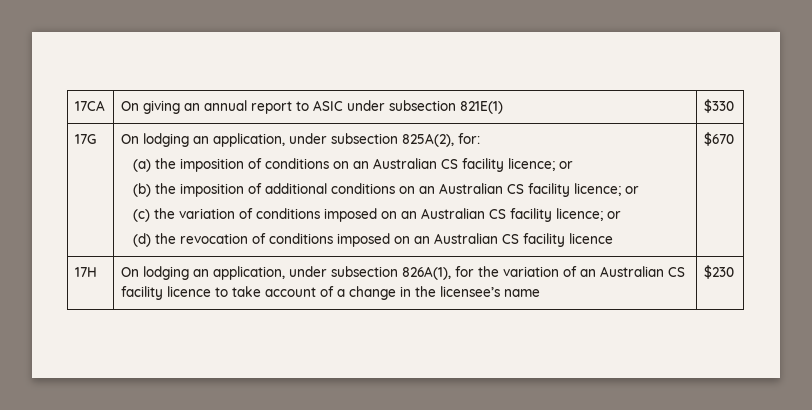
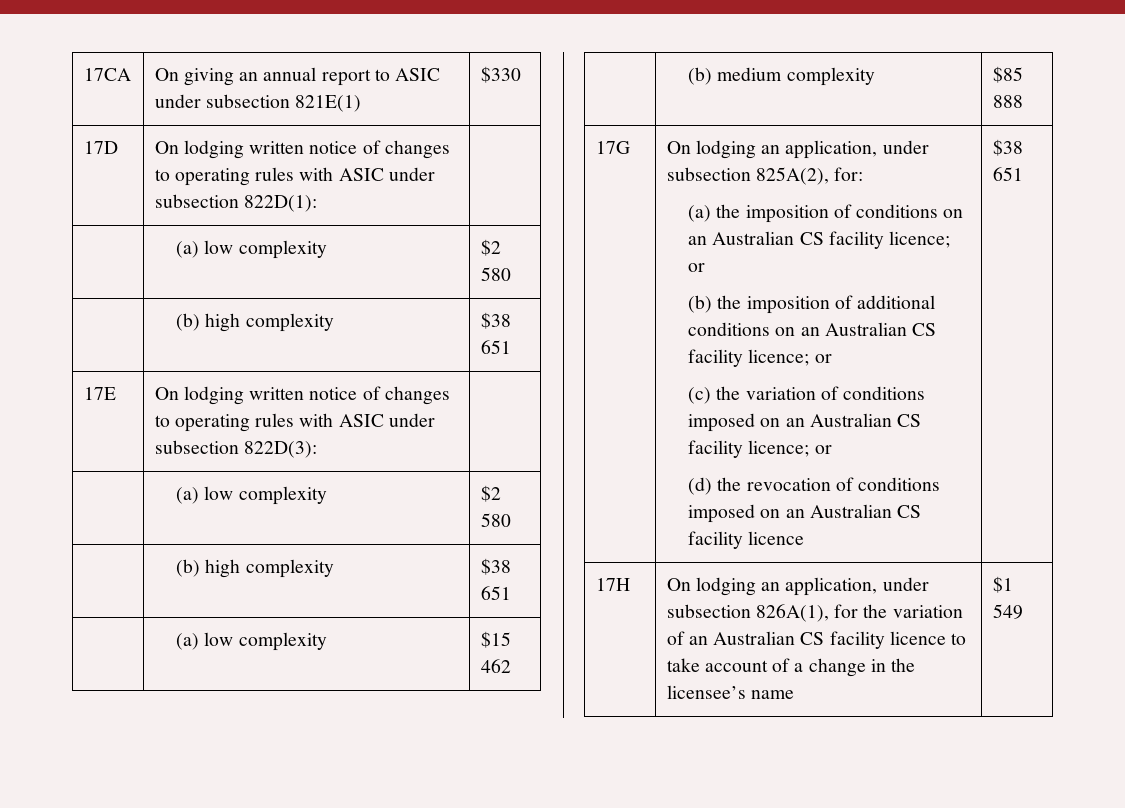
(734, 106) none -> [83,141,118,154] [154,140,450,159] [154,167,435,186] [154,194,317,212] [176,240,327,259] [480,239,501,256] [480,267,511,281] [176,313,334,332] [480,312,511,329] [480,340,511,354] [83,387,116,400] [154,386,450,405] [154,413,435,432] [154,440,317,458] [176,486,327,505] [480,485,501,502] [480,513,511,527] [176,559,334,578] [480,558,511,575] [480,586,511,600] [176,632,327,651] [480,631,511,648] [480,659,511,673] [688,67,875,86] [992,66,1023,83] [992,95,1023,108] // 17D | On lodging written notice of changes to operating rules with ASIC under subsection 822D(1): | // | (a) low complexity | $2 580 // | (b) high complexity | $38 651 // 17E | On lodging written notice of changes to operating rules with ASIC under subsection 822D(3): | // | (a) low complexity | $2 580 // | (b) high complexity | $38 651 // | (a) low complexity | $15 462 // | (b) medium complexity | $85 888
[703,132,734,146] $670 -> [992,139,1023,156] [992,167,1023,181] $38 651
[703,265,734,279] $230 -> [992,576,1013,593] [992,604,1023,619] $1 549

